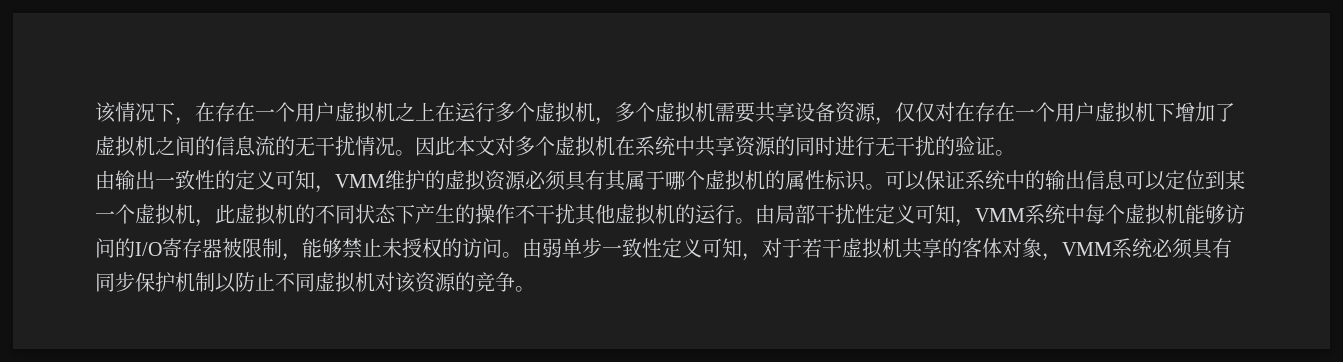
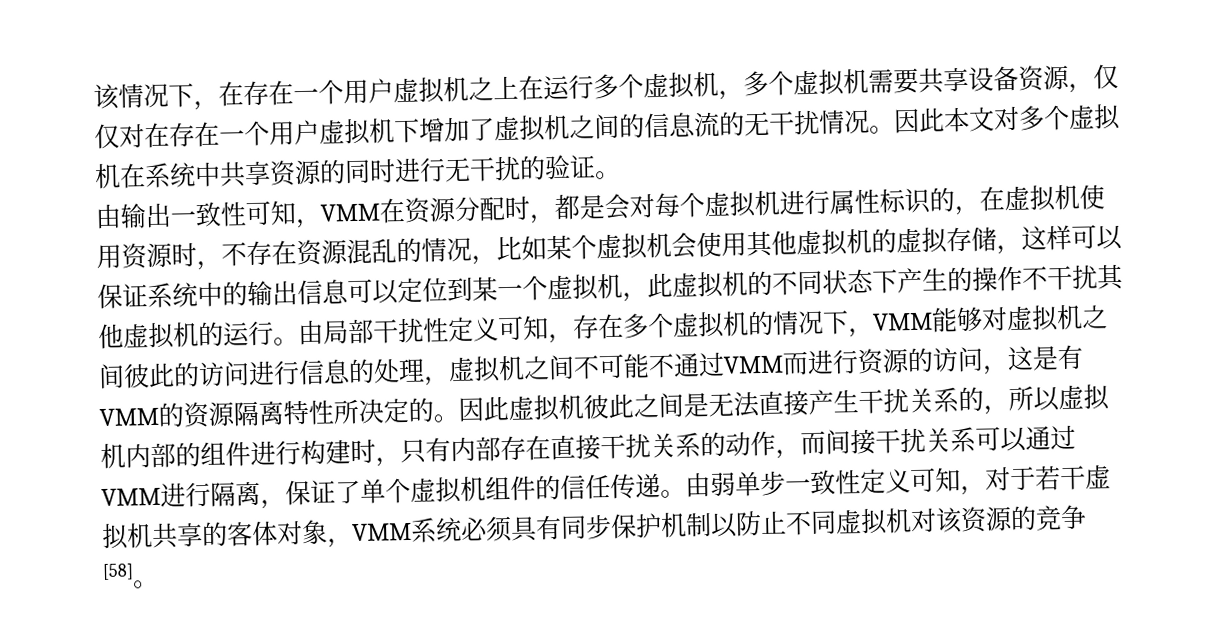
[215,170,785,193] 的定义可知，VMM维护的虚拟资源必须具有其属于哪个虚拟机的 -> [245,189,830,229] 可知，VMM在资源分配时，都是会对每个虚拟机进行
[865,184,885,190] 。 -> [929,184,1105,216] [96,224,1072,271] 的，在虚拟机使用资源时，不存在资源混乱的情况，比如某个虚拟机会使用其他虚拟机的虚拟存储，这样
[975,204,1245,225] [95,238,502,261] VMM系统中每个虚拟机能够访问的I/O寄存器被限制，能够禁止未授权的访问 -> [572,304,1108,340] [98,344,1084,390] [99,384,1110,429] [100,424,1076,470] [101,473,661,509] 存在多个虚拟机的情况下，VMM能够对虚拟机之间彼此的访问进行信息的处理，虚拟机之间不可能不通过VMM而进行资源的访问，这是有VMM的资源隔离特性所决定的。因此虚拟机彼此之间是无法直接产生干扰关系的，所以虚拟机内部的组件进行构建时，只有内部存在直接干扰关系的动作，而间接干扰关系可以通过VMM进行隔离，保证了单个虚拟机组件的信任传递
(515, 282) none -> [102,563,134,581] [58]

